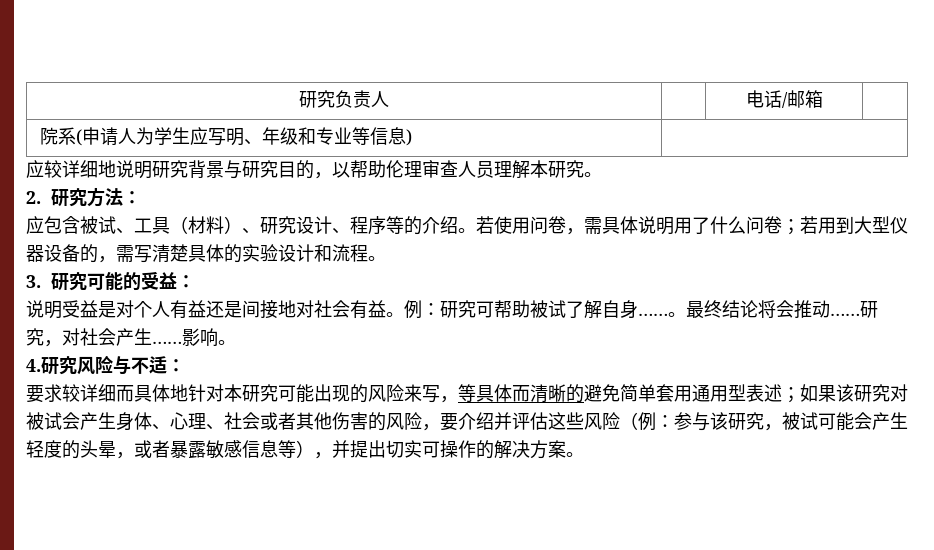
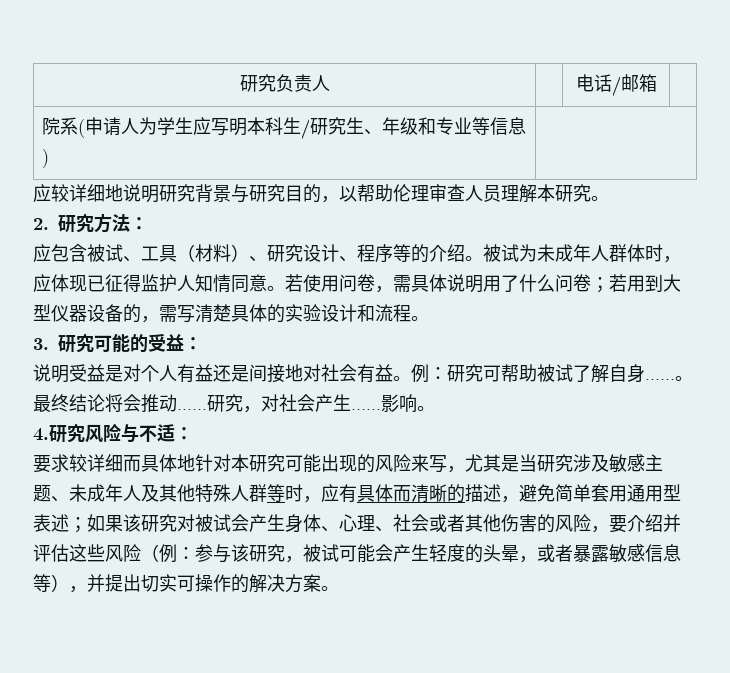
(244, 137) none -> [246,117,364,140] 本科生/研究生
(476, 230) none -> [483,244,681,263] [33,274,285,293] 被试为未成年人群体时，应体现已征得监护人知情同意。
[458,384,476,402] 等 -> [465,454,663,473] [33,484,357,503] 尤其是当研究涉及敏感主题、未成年人及其他特殊人群等时，应有
(584, 393) none -> [465,484,519,503] 描述，

